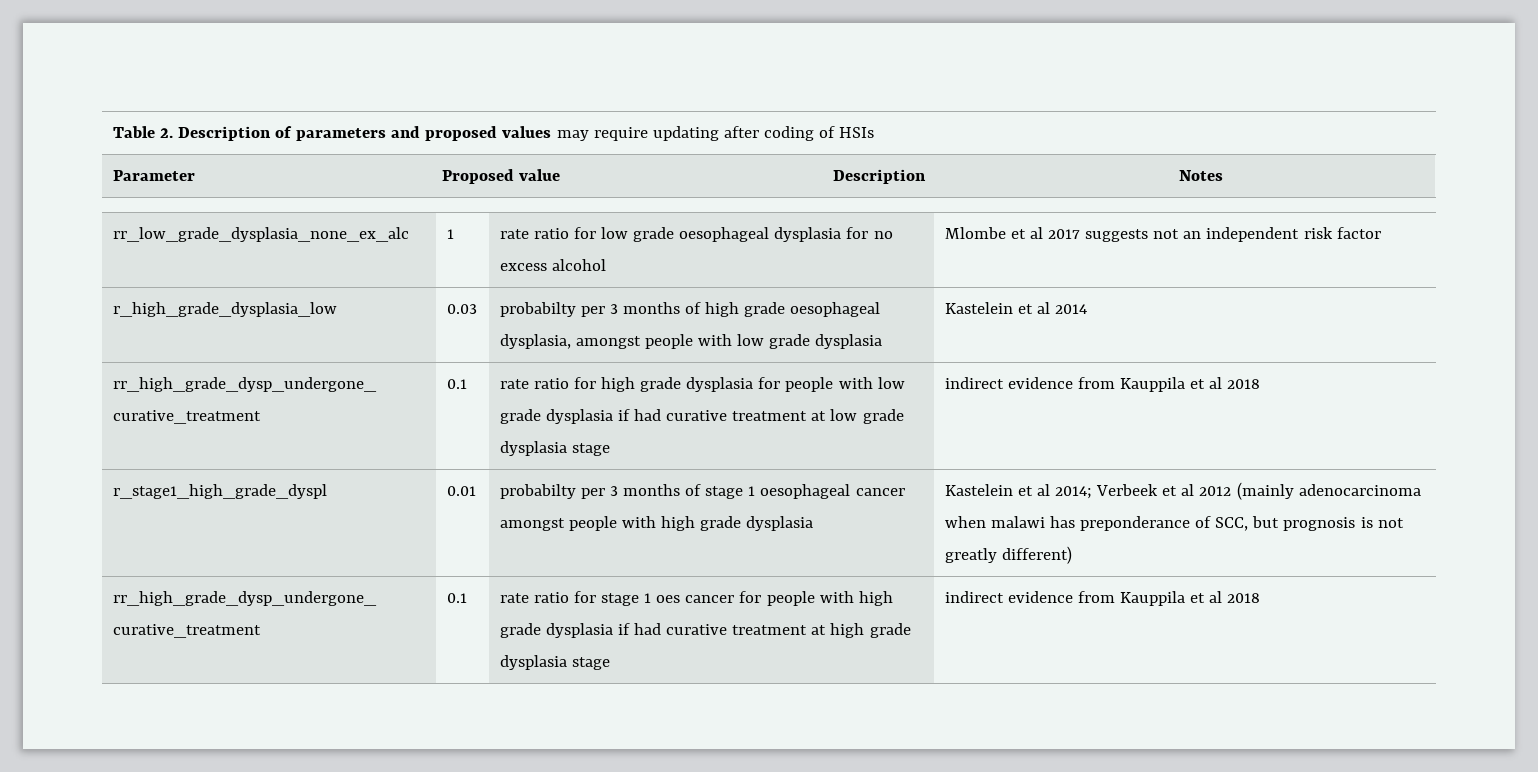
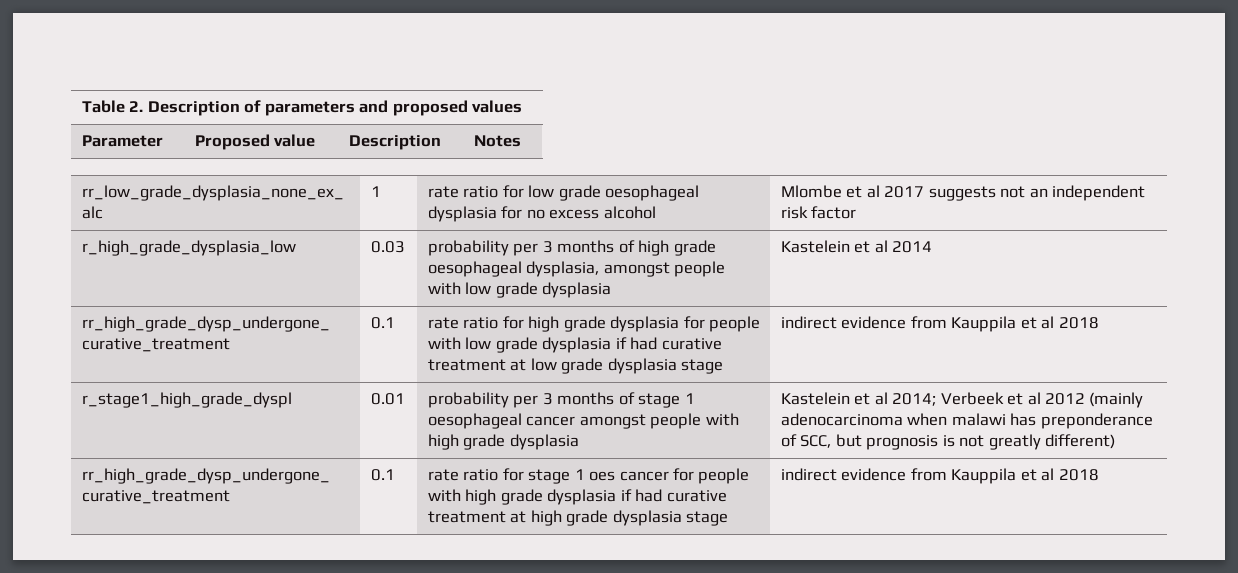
[556,126,875,141] may require updating after coding of HSIs -> (522, 106) none
[499,302,576,317] probabilty -> [427,240,509,256] probability
[499,484,576,499] probabilty -> [427,392,509,408] probability

